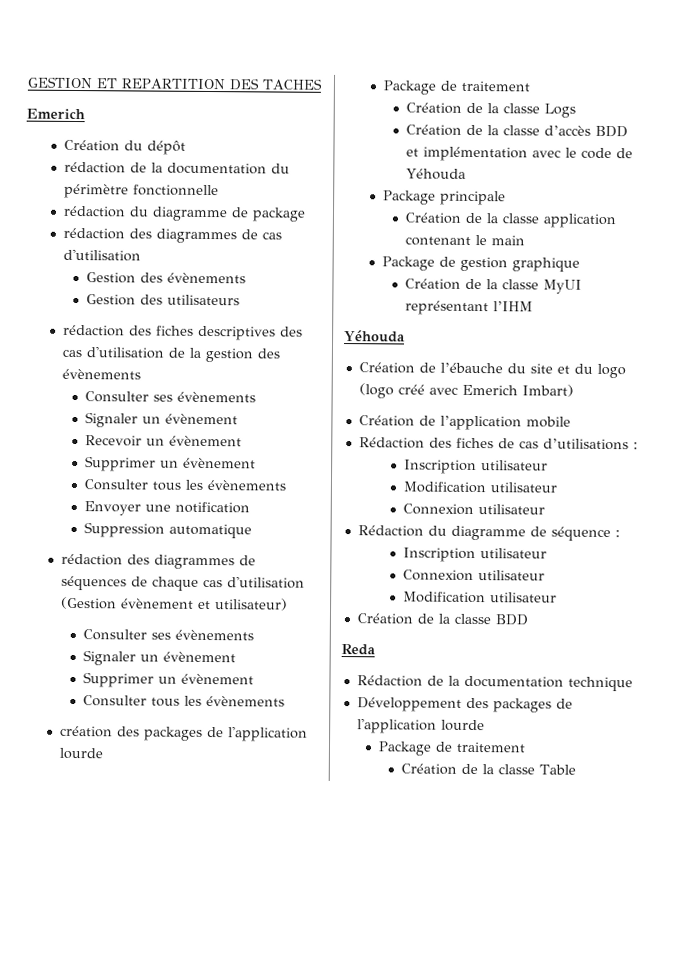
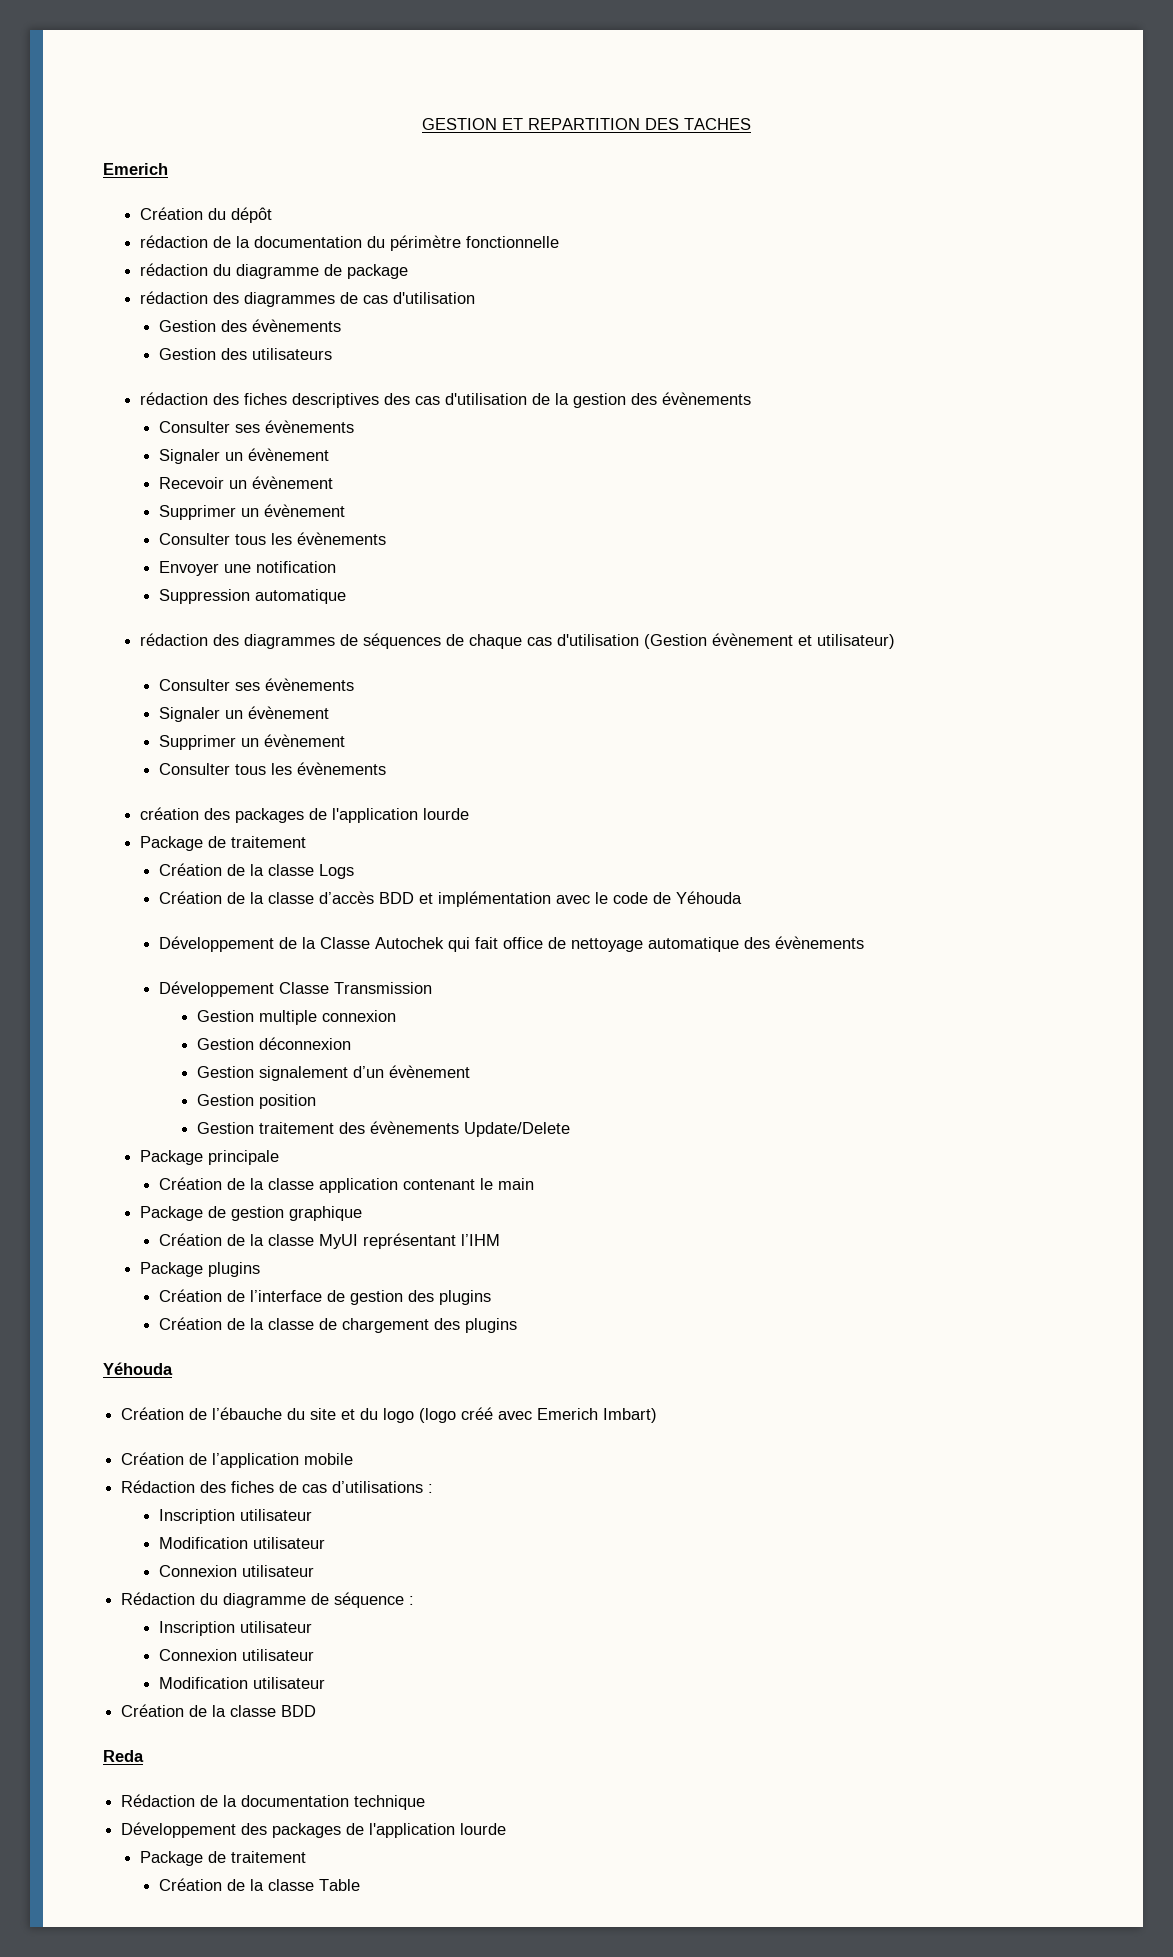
(466, 174) none -> [158,936,864,952] [158,981,432,997] [196,1010,396,1025] [196,1037,351,1050] [196,1065,470,1081] [196,1094,316,1109] [196,1121,570,1137] // Développement de la Classe Autochek qui fait office de nettoyage automatique des évènements // Développement Classe Transmission // Gestion multiple connexion // Gestion déconnexion // Gestion signalement d’un évènement // Gestion position // Gestion traitement des évènements Update/Delete
(533, 306) none -> [140,1262,261,1277] [158,1289,491,1305] [158,1317,517,1333] // Package plugins // Création de l’interface de gestion des plugins // Création de la classe de chargement des plugins

